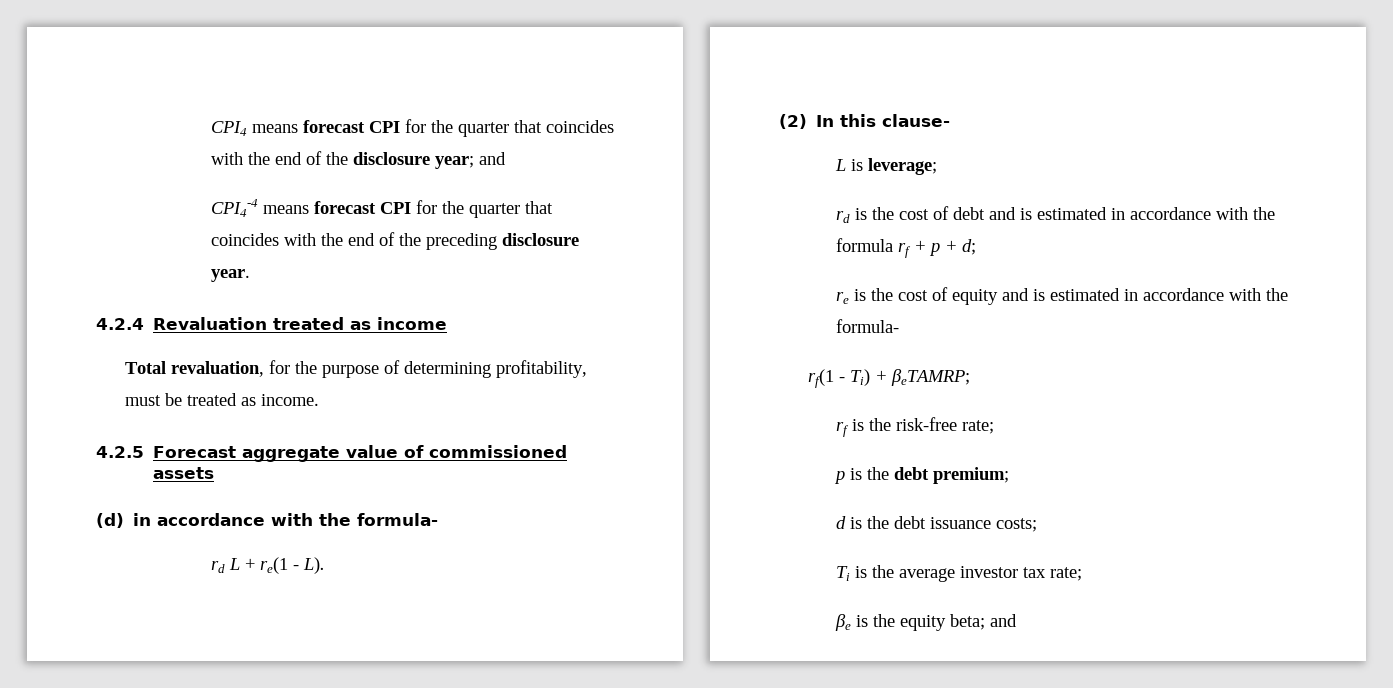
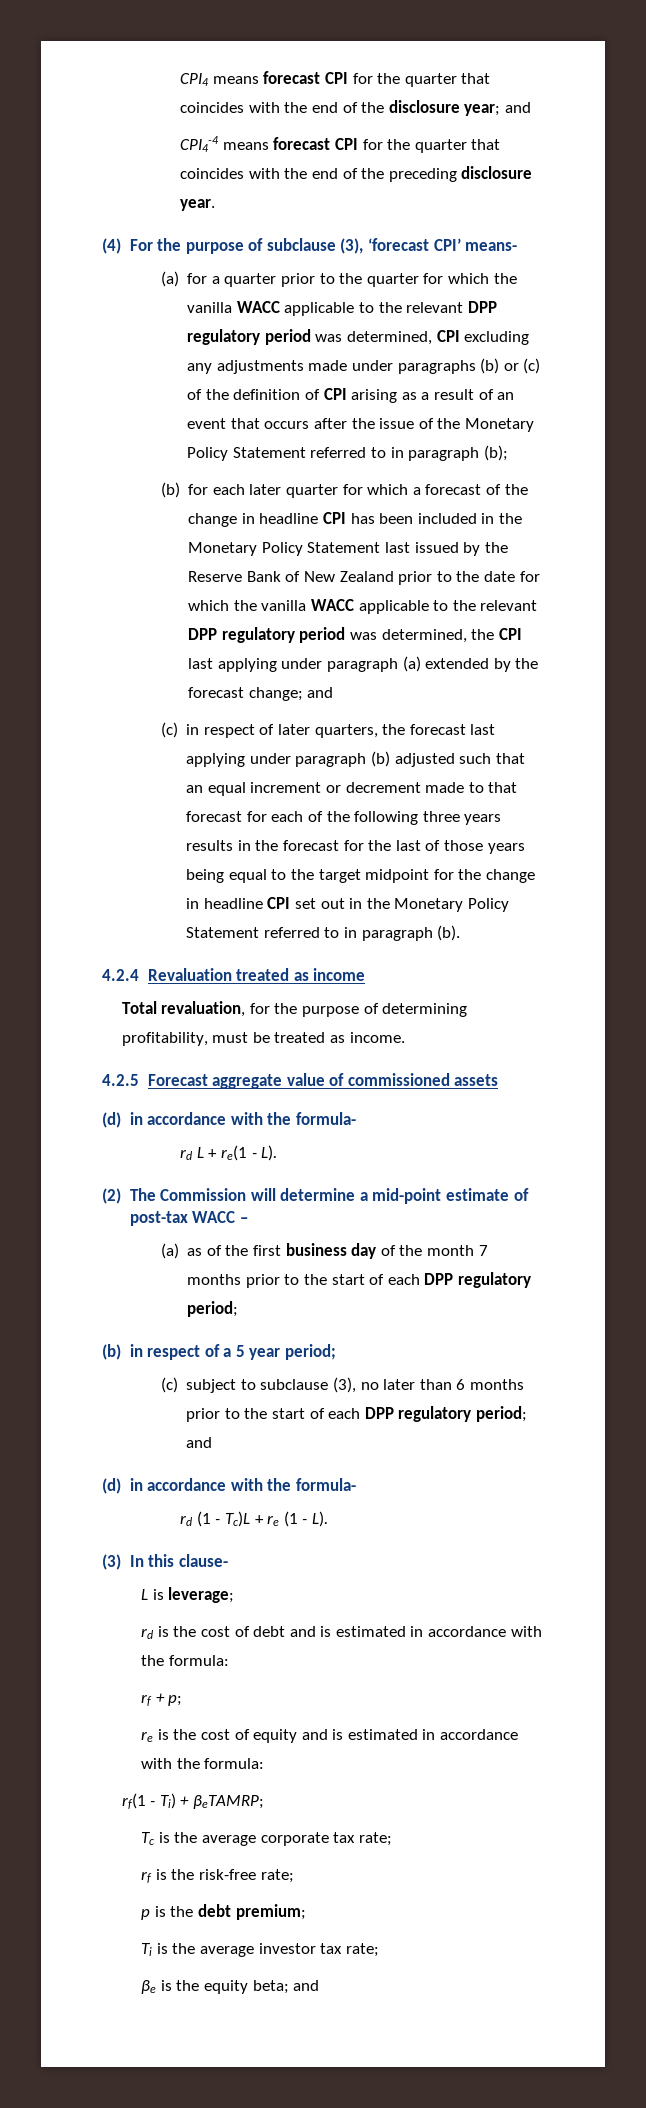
(250, 275) none -> [102,238,518,254] [160,271,517,287] [187,301,497,316] [187,329,530,345] [187,358,541,374] [187,388,515,403] [187,418,534,432] [187,445,508,461] [160,482,528,498] [188,512,522,527] [188,542,508,556] [188,571,540,585] [188,599,538,614] [188,627,522,643] [188,656,539,672] [188,687,334,701] [160,722,496,738] [186,751,525,767] [186,782,518,796] [186,811,502,825] [186,840,525,854] [186,869,535,883] [186,897,509,912] [186,925,461,941] // (4) For the purpose of subclause (3), ‘forecast CPI’ means- // (a) for a quarter prior to the quarter for which the vanilla WACC applicable to the relevant DPP regulatory period was determined, CPI excluding any adjustments made under paragraphs (b) or (c) of the definition of CPI arising as a result of an event that occurs after the issue of the Monetary Policy Statement referred to in paragraph (b); // (b) for each later quarter for which a forecast of the change in headline CPI has been included in the Monetary Policy Statement last issued by the Reserve Bank of New Zealand prior to the date for which the vanilla WACC applicable to the relevant DPP regulatory period was determined, the CPI last applying under paragraph (a) extended by the forecast change; and // (c) in respect of later quarters, the forecast last applying under paragraph (b) adjusted such that an equal increment or decrement made to that forecast for each of the following three years results in the forecast for the last of those years being equal to the target midpoint for the change in headline CPI set out in the Monetary Policy Statement referred to in paragraph (b).
(807, 121) none -> [129,1188,529,1204] [129,1211,248,1226] [160,1243,488,1259] [187,1272,531,1288] [187,1301,239,1317] [102,1344,337,1360] [160,1377,524,1393] [186,1406,527,1422] [186,1437,213,1448] [102,1478,356,1494] [180,1511,328,1527] [102,1554,121,1570] The Commission will determine a mid-point estimate of post-tax WACC – // (a) as of the first business day of the month 7 months prior to the start of each DPP regulatory period; // (b) in respect of a 5 year period; // (c) subject to subclause (3), no later than 6 months prior to the start of each DPP regulatory period; and // (d) in accordance with the formula- // rd (1 - Tc)L + re (1 - L). // (3)
[836,238,894,252] formula -> [168,1655,229,1666] formula: //
[929,239,977,256] p + d; -> [168,1695,183,1706] p;
[836,319,900,333] formula- -> [204,1758,265,1769] formula:
(970, 377) none -> [141,1832,392,1846] // Tc is the average corporate tax rate;
[836,516,1038,532] // d is the debt issuance costs; -> (306, 1912) none

